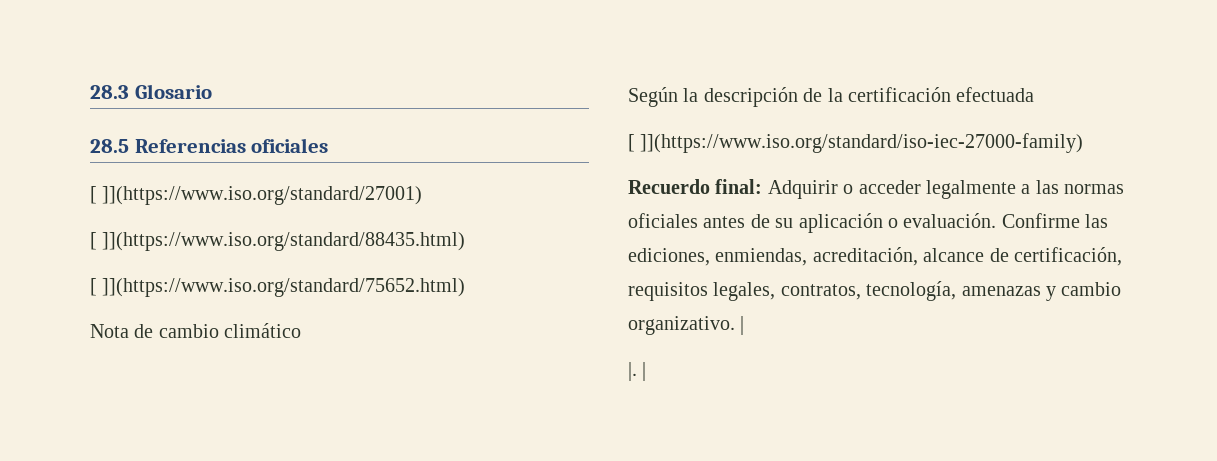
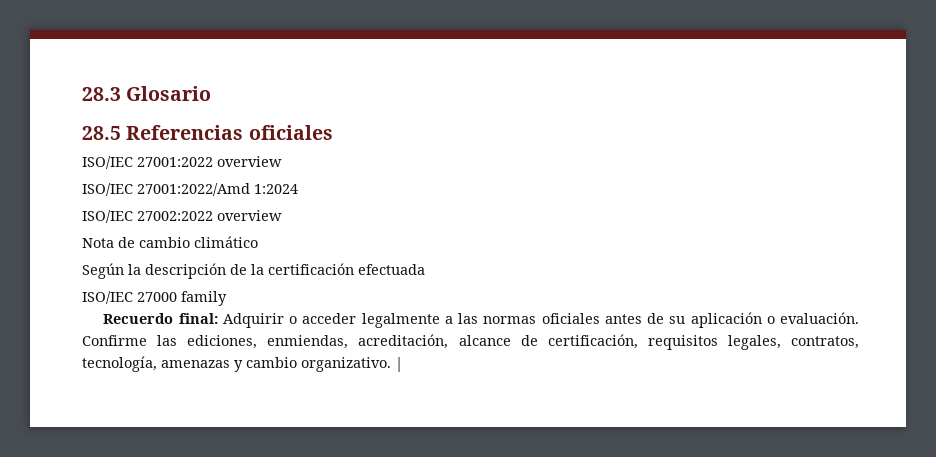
[90,186,423,205] [90,232,466,251] [90,278,466,297] [ ]](https://www.iso.org/standard/27001) // [ ]](https://www.iso.org/standard/88435.html) // [ ]](https://www.iso.org/standard/75652.html) -> [82,156,282,169] [82,183,298,196] [82,210,282,223] ISO/IEC 27001:2022 overview // ISO/IEC 27001:2022/Amd 1:2024 // ISO/IEC 27002:2022 overview
[628,133,1084,153] [ ]](https://www.iso.org/standard/iso-iec-27000-family) -> [82,291,227,306] ISO/IEC 27000 family
[628,362,647,381] // |. | -> (403, 364) none

